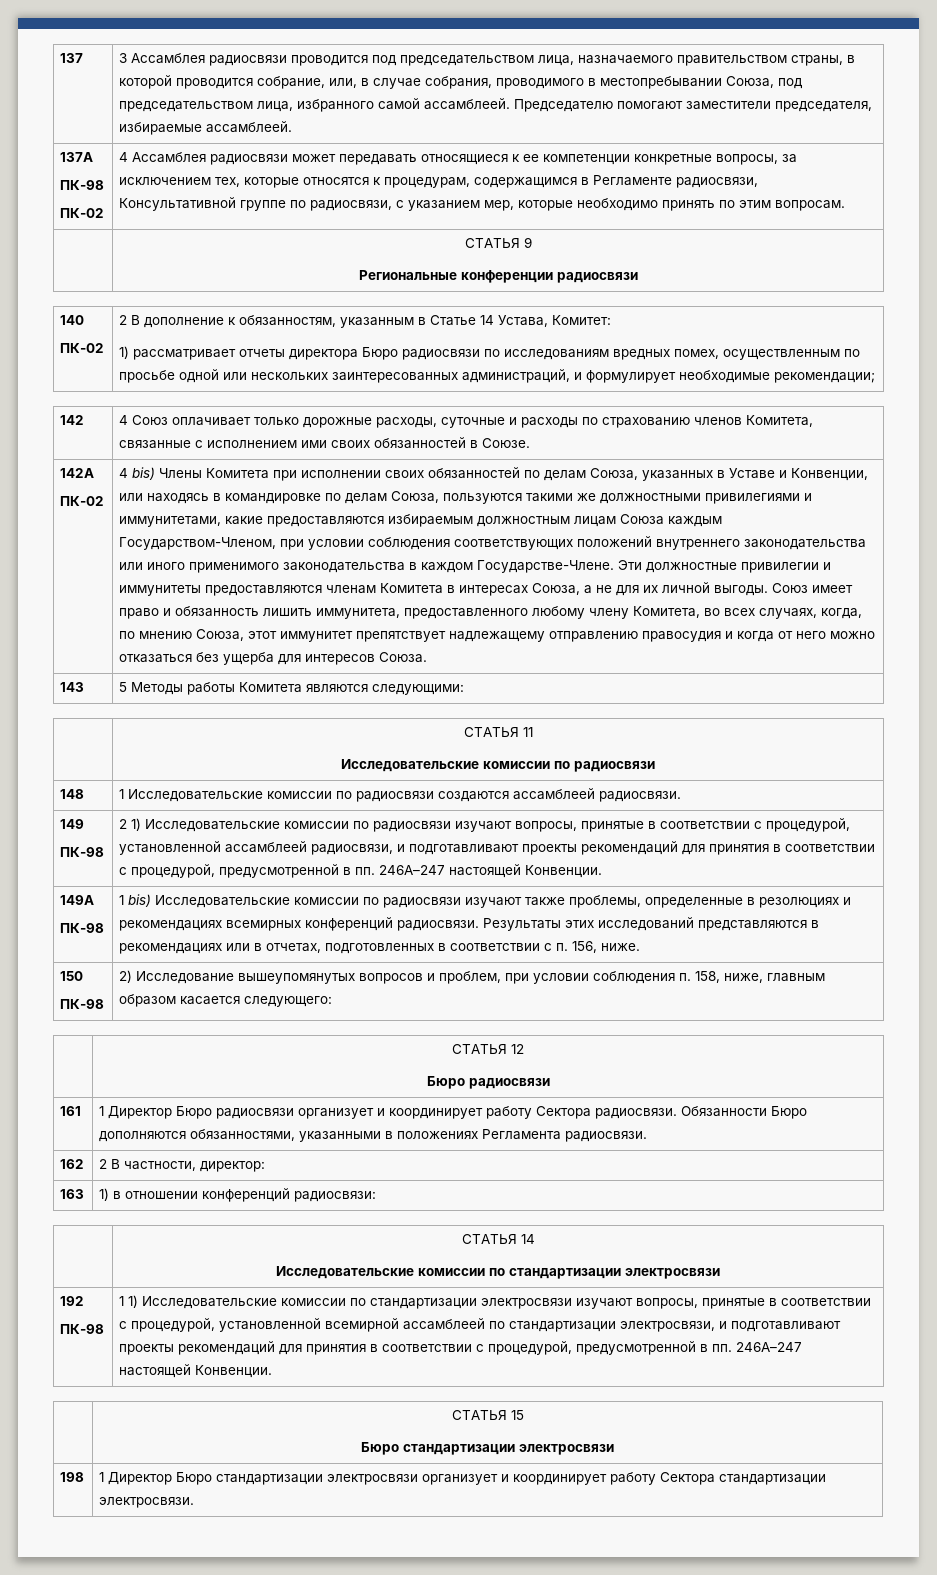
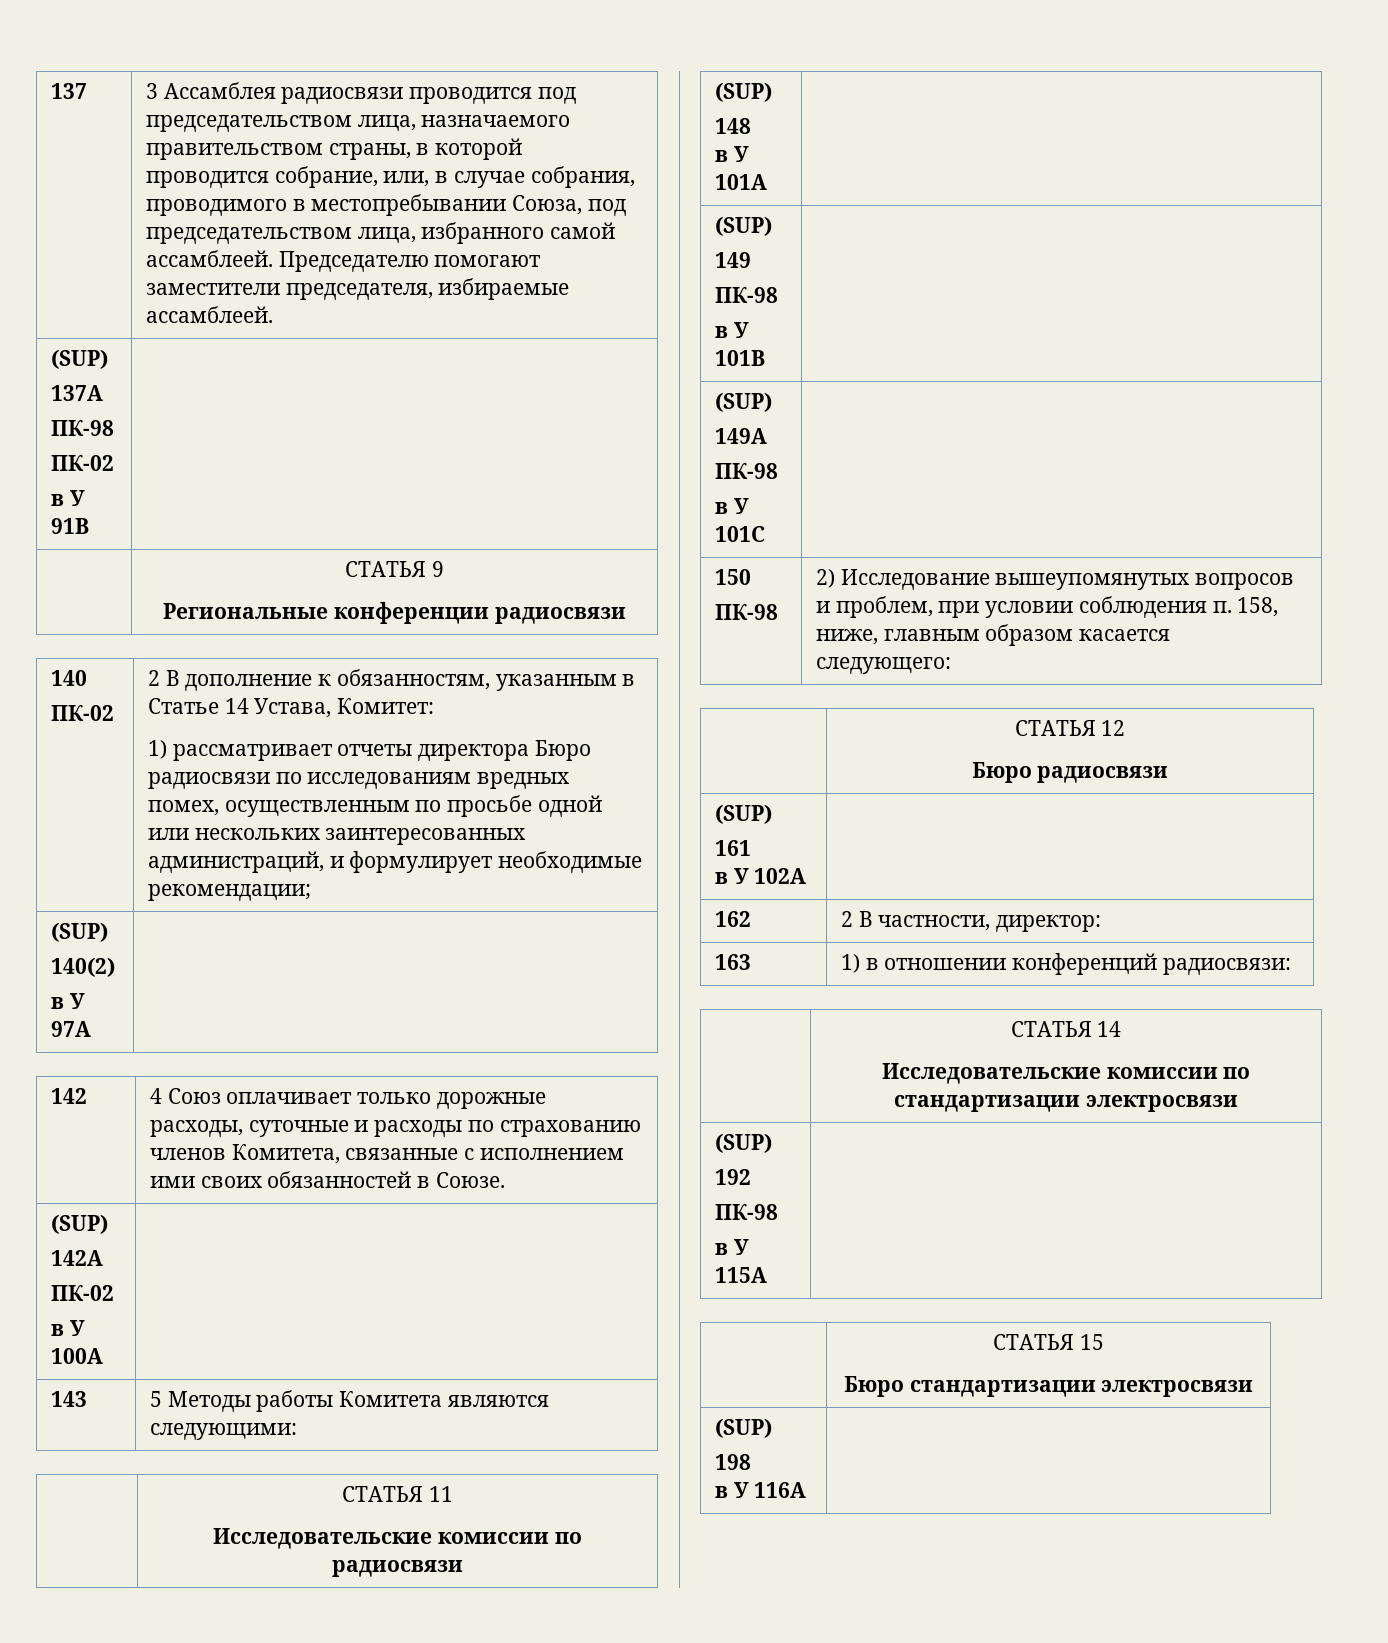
(293, 127) none -> [51,349,109,369] (SUP) //
[119,152,798,165] [119,175,759,188] [119,197,846,211] | 4 Ассамблея радиосвязи может передавать относящиеся к ее компетенции конкретные вопросы, за исключением тех, которые относятся к процедурам, содержащимся в Регламенте радиосвязи, Консультативной группе по радиосвязи, с указанием мер, которые необходимо принять по этим вопросам. -> [51,490,85,506] [51,518,90,534] // в У 91B |
(876, 377) none -> [51,922,109,942] [51,957,116,977] [51,993,85,1009] [51,1021,92,1037] // (SUP) // 140(2) // в У 97A |
(531, 443) none -> [51,1214,109,1234] (SUP) //
[119,467,869,481] [119,491,813,504] [119,514,723,527] [119,536,867,550] [119,560,832,573] [119,582,854,596] [119,606,863,619] [119,629,876,642] [119,652,428,665] | 4 bis) Члены Комитета при исполнении своих обязанностей по делам Союза, указанных в Уставе и Конвенции, или находясь в командировке по делам Союза, пользуются такими же должностными привилегиями и иммунитетами, какие предоставляются избираемым должностным лицам Союза каждым Государством-Членом, при условии соблюдения соответствующих положений внутреннего законодательства или иного применимого законодательства в каждом Государстве-Члене. Эти должностные привилегии и иммунитеты предоставляются членам Комитета в интересах Союза, а не для их личной выгоды. Союз имеет право и обязанность лишить иммунитета, предоставленного любому члену Комитета, во всех случаях, когда, по мнению Союза, этот иммунитет препятствует надлежащему отправлению правосудия и когда от него можно отказаться без ущерба для интересов Союза. -> [51,1320,85,1336] [51,1348,104,1364] // в У 100A |
(655, 766) none -> [715,82,773,102] (SUP) //
[119,788,682,802] [60,819,85,829] [60,847,105,857] [119,818,851,832] [119,841,876,855] [119,864,603,878] [60,895,95,905] [60,923,105,933] [119,894,852,908] [119,917,820,931] [119,941,641,954] | 1 Исследовательские комиссии по радиосвязи создаются ассамблеей радиосвязи. // 149 // ПК-98 | 2 1) Исследовательские комиссии по радиосвязи изучают вопросы, принятые в соответствии с процедурой, установленной ассамблеей радиосвязи, и подготавливают проекты рекомендаций для принятия в соответствии с процедурой, предусмотренной в пп. 246A–247 настоящей Конвенции. // 149A // ПК-98 | 1 bis) Исследовательские комиссии по радиосвязи изучают также проблемы, определенные в резолюциях и рекомендациях всемирных конференций радиосвязи. Результаты этих исследований представляются в рекомендациях или в отчетах, подготовленных в соответствии с п. 156, ниже. -> [715,146,749,162] [715,174,768,190] [715,216,773,236] [715,252,752,268] [715,287,779,303] [715,322,749,338] [715,350,766,366] [715,392,773,412] [715,428,768,444] [715,463,779,479] [715,498,749,514] [715,526,766,542] // в У 101A | // (SUP) // 149 // ПК-98 // в У 101B | // (SUP) // 149A // ПК-98 // в У 101C |
(550, 1083) none -> [715,804,773,824] (SUP) //
[99,1106,808,1119] [99,1129,648,1142] | 1 Директор Бюро радиосвязи организует и координирует работу Сектора радиосвязи. Обязанности Бюро дополняются обязанностями, указанными в положениях Регламента радиосвязи. -> [715,868,807,884] // в У 102A |
(720, 1273) none -> [715,1133,773,1153] (SUP) //
[119,1295,872,1309] [119,1318,842,1332] [119,1341,803,1355] [119,1364,273,1378] | 1 1) Исследовательские комиссии по стандартизации электросвязи изучают вопросы, принятые в соответствии с процедурой, установленной всемирной ассамблеей по стандартизации электросвязи, и подготавливают проекты рекомендаций для принятия в соответствии с процедурой, предусмотренной в пп. 246A–247 настоящей Конвенции. -> [715,1239,749,1255] [715,1267,768,1283] // в У 115A |
(614, 1449) none -> [715,1418,773,1438] (SUP) //
[99,1472,827,1485] [99,1497,195,1508] | 1 Директор Бюро стандартизации электросвязи организует и координирует работу Сектора стандартизации электросвязи. -> [715,1482,807,1498] // в У 116A |

